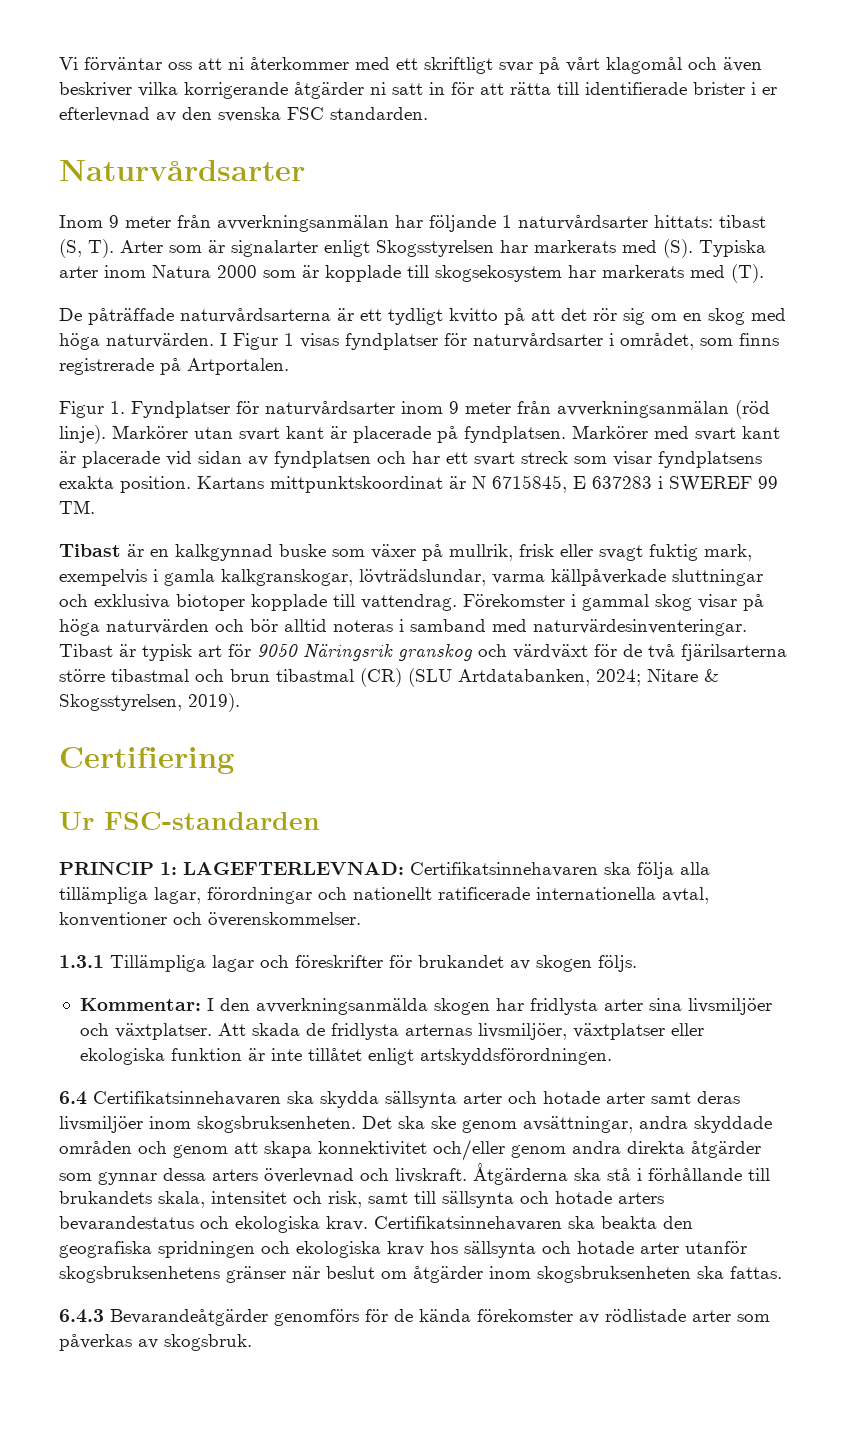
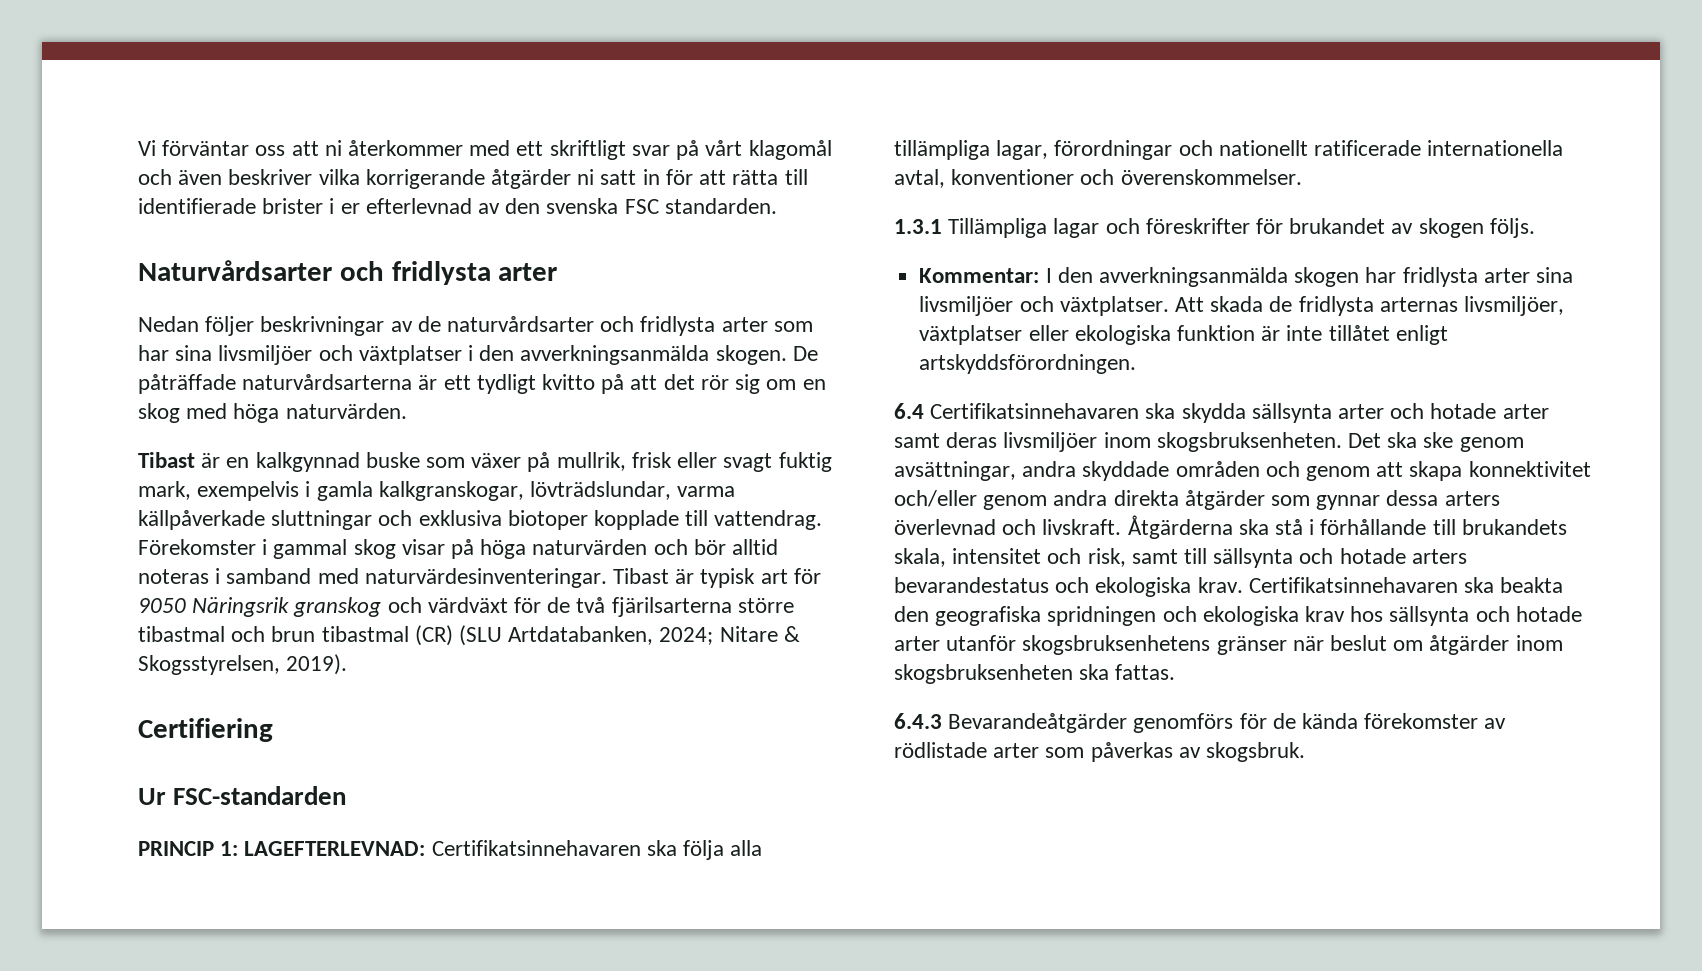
[59,215,766,232] [59,239,766,258] [59,264,764,283] // Inom 9 meter från avverkningsanmälan har följande 1 naturvårdsarter hittats: tibast (S, T). Arter som är signalarter enligt Skogsstyrelsen har markerats med (S). Typiska arter inom Natura 2000 som är kopplade till skogsekosystem har markerats med (T). // -> [339,261,558,285] [138,316,813,336] [138,345,787,365] och fridlysta arter // Nedan följer beskrivningar av de naturvårdsarter och fridlysta arter som har sina livsmiljöer och växtplatser i den avverkningsanmälda skogen.
[220,333,779,350] [59,358,289,375] [59,400,770,419] [59,425,780,444] [59,451,762,468] [59,475,778,493] [59,500,95,514] I Figur 1 visas fyndplatser för naturvårdsarter i området, som finns registrerade på Artportalen. // Figur 1. Fyndplatser för naturvårdsarter inom 9 meter från avverkningsanmälan (röd linje). Markörer utan svart kant är placerade på fyndplatsen. Markörer med svart kant är placerade vid sidan av fyndplatsen och har ett svart streck som visar fyndplatsens exakta position. Kartans mittpunktskoordinat är N 6715845, E 637283 i SWEREF 99 TM. -> (407, 411) none

